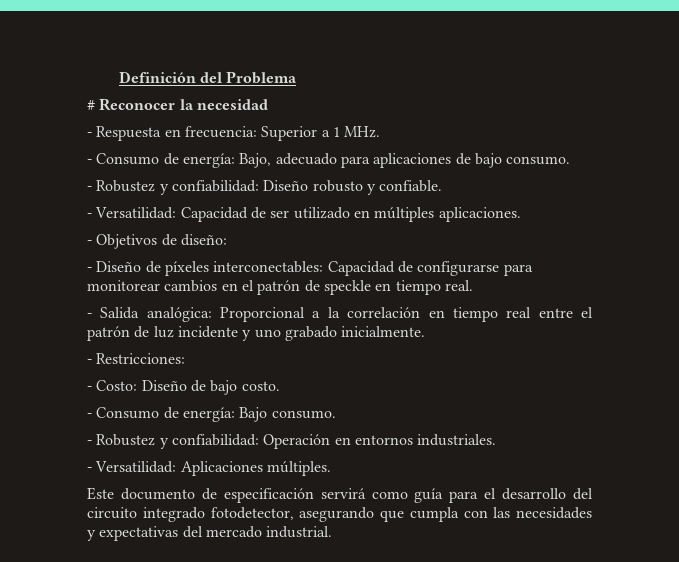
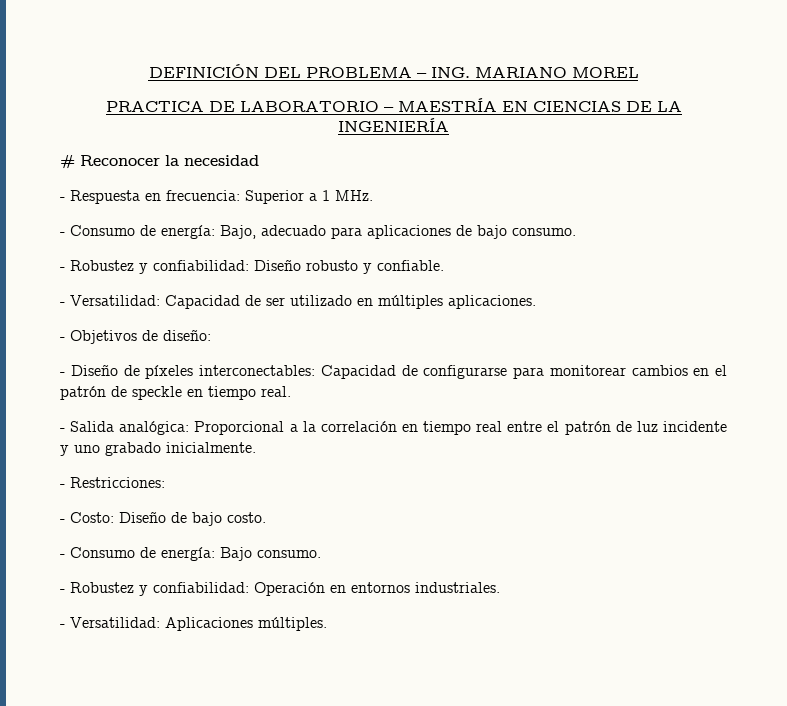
[118,71,298,84] Definición del Problema -> [148,64,639,78] [105,98,682,112] [338,118,449,132] DEFINICIÓN DEL PROBLEMA – ING. MARIANO MOREL // PRACTICA DE LABORATORIO – MAESTRÍA EN CIENCIAS DE LA INGENIERÍA
[87,487,593,503] [87,507,592,522] [87,526,333,541] // Este documento de especificación servirá como guía para el desarrollo del circuito integrado fotodetector, asegurando que cumpla con las necesidades y expectativas del mercado industrial. -> (327, 624) none

